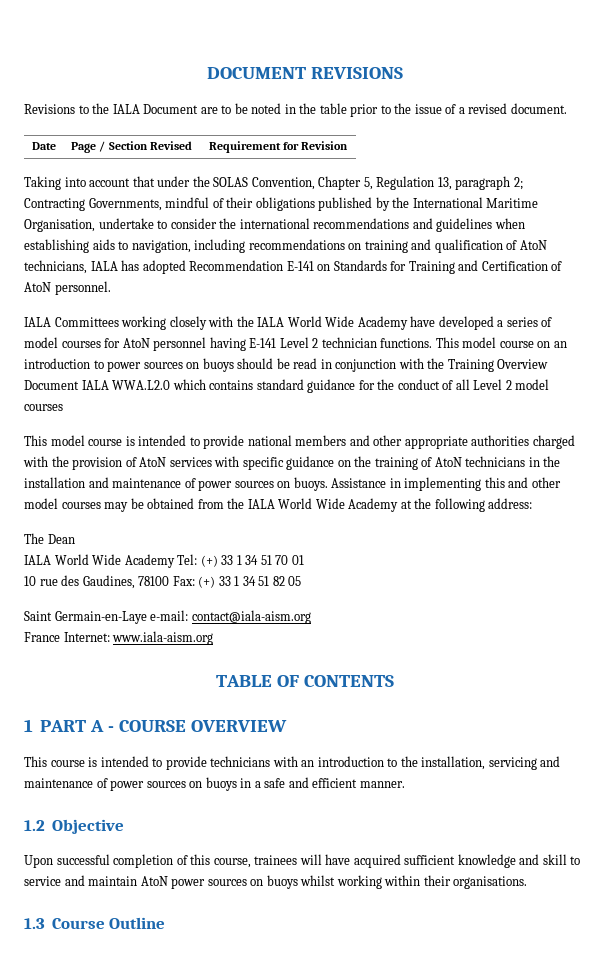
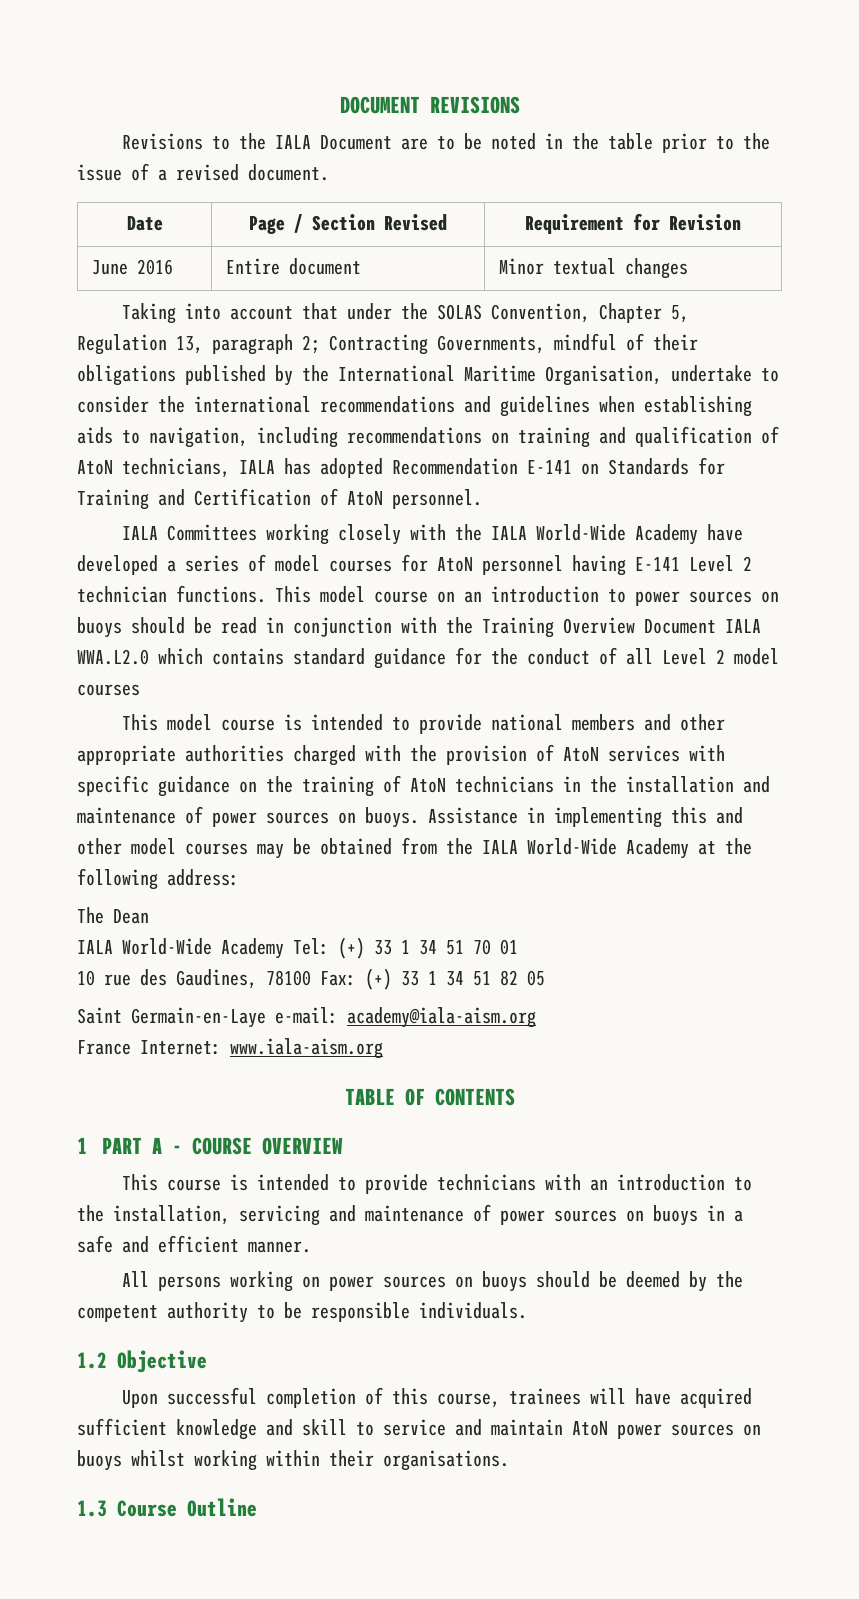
(349, 145) none -> [92,259,174,275] [226,258,362,275] [499,258,689,279] // June 2016 | Entire document | Minor textual changes
[287,316,355,327] World Wide -> [535,524,626,541] World-Wide
[278,498,345,509] World Wide -> [527,838,617,855] World-Wide
[54,554,122,565] World Wide -> [122,938,212,955] World-Wide
[191,610,311,624] contact@iala-aism.org -> [347,1007,536,1028] academy@iala-aism.org
(405, 784) none -> [121,1271,743,1292] [77,1302,527,1323] // All persons working on power sources on buoys should be deemed by the competent authority to be responsible individuals.

